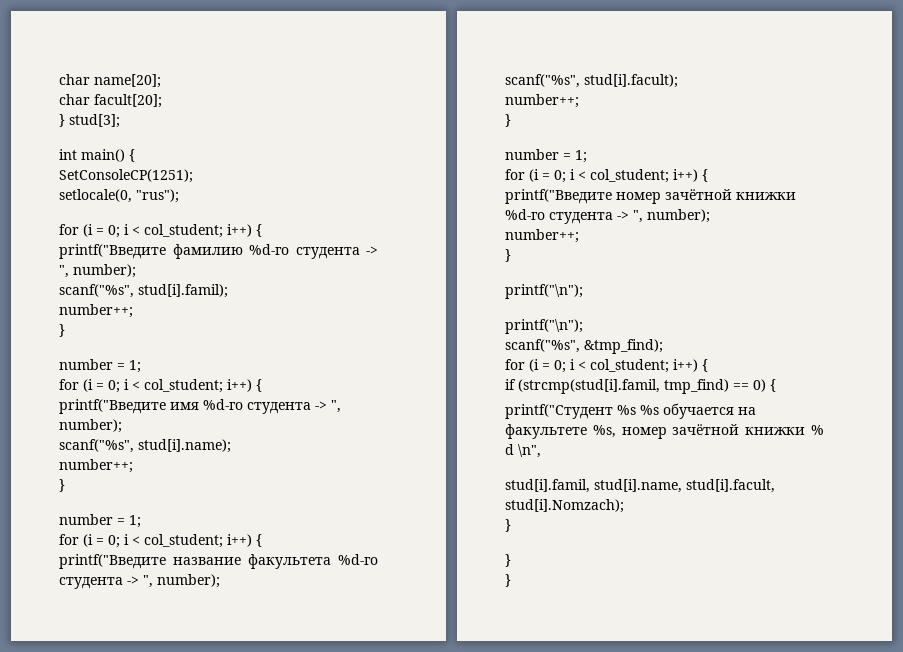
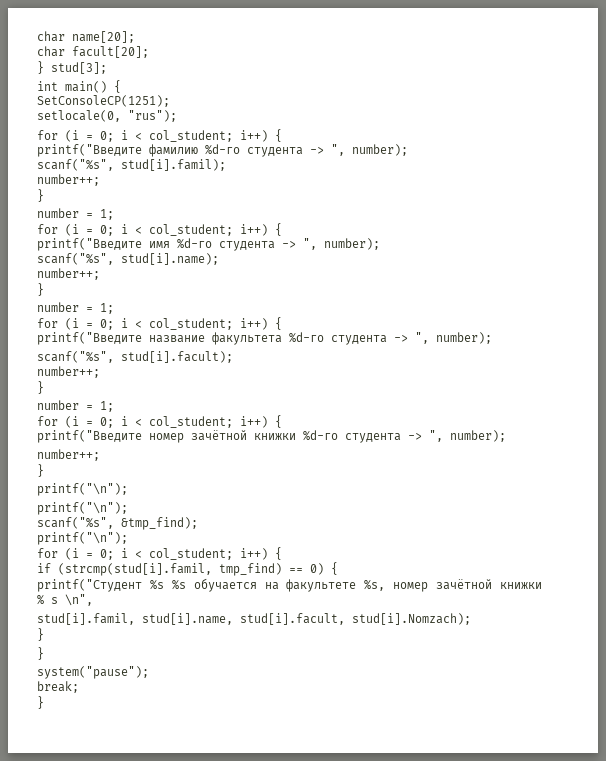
(663, 346) none -> [37,532,128,545] // printf("\n");
[505,444,514,455] d -> [51,597,58,604] s
(511, 560) none -> [37,666,149,679] [37,681,79,693] // system("pause"); // break;

